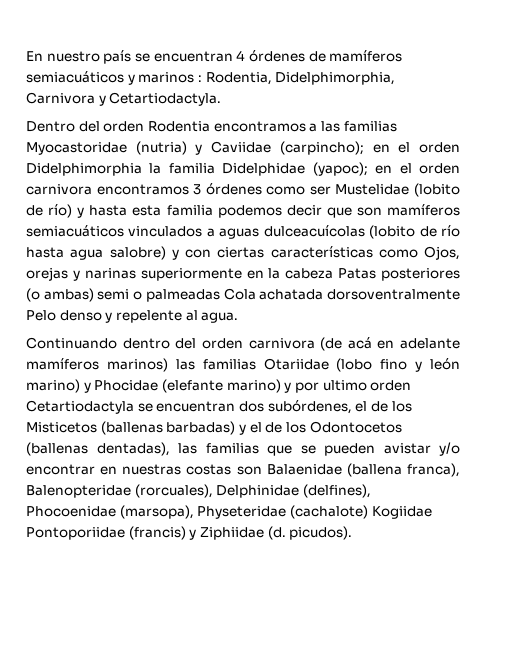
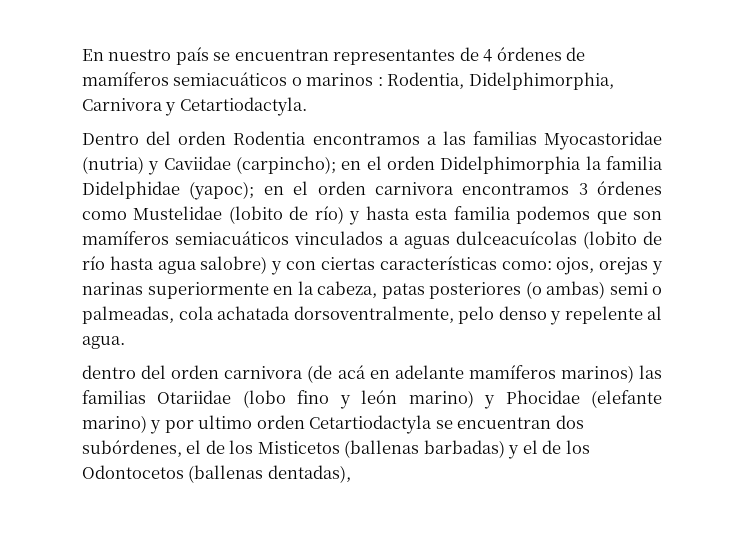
(233, 56) none -> [333,47,479,65] representantes de
[127,74,135,85] y -> [291,77,302,86] o
[309,186,331,195] ser -> (127, 215) none
[286,205,322,216] decir -> (591, 215) none
[378,246,460,260] como Ojos, -> [501,257,595,275] como: ojos,
[285,268,377,279] cabeza Patas -> [317,281,425,299] cabeza, patas
[145,288,461,302] [26,310,56,321] palmeadas Cola achatada dorsoventralmente Pelo -> [82,306,494,324] palmeadas, cola achatada dorsoventralmente, pelo
[26,337,117,349] Continuando -> (125, 342) none
[178,442,460,456] [26,463,460,477] [26,484,371,498] [26,505,432,519] [26,526,353,540] las familias que se pueden avistar y/o encontrar en nuestras costas son Balaenidae (ballena franca), Balenopteridae (rorcuales), Delphinidae (delfines), Phocoenidae (marsopa), Physeteridae (cachalote) Kogiidae Pontoporiidae (francis) y Ziphiidae (d. picudos). -> (351, 474) none

